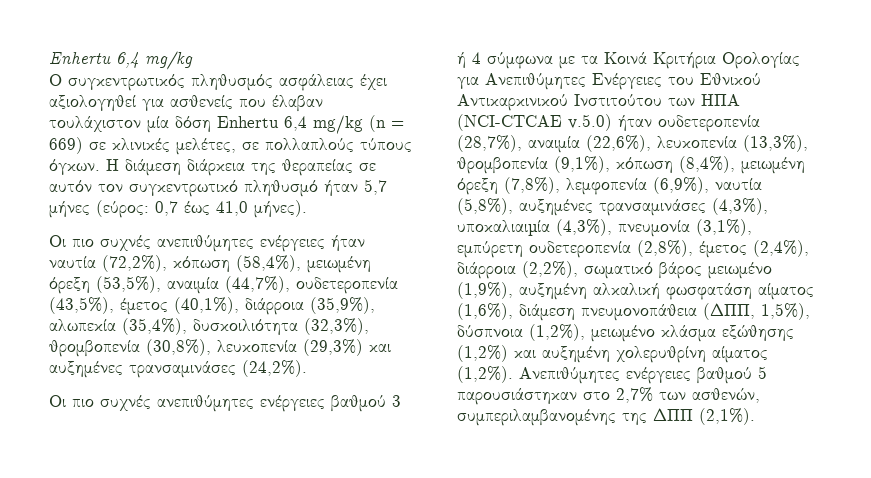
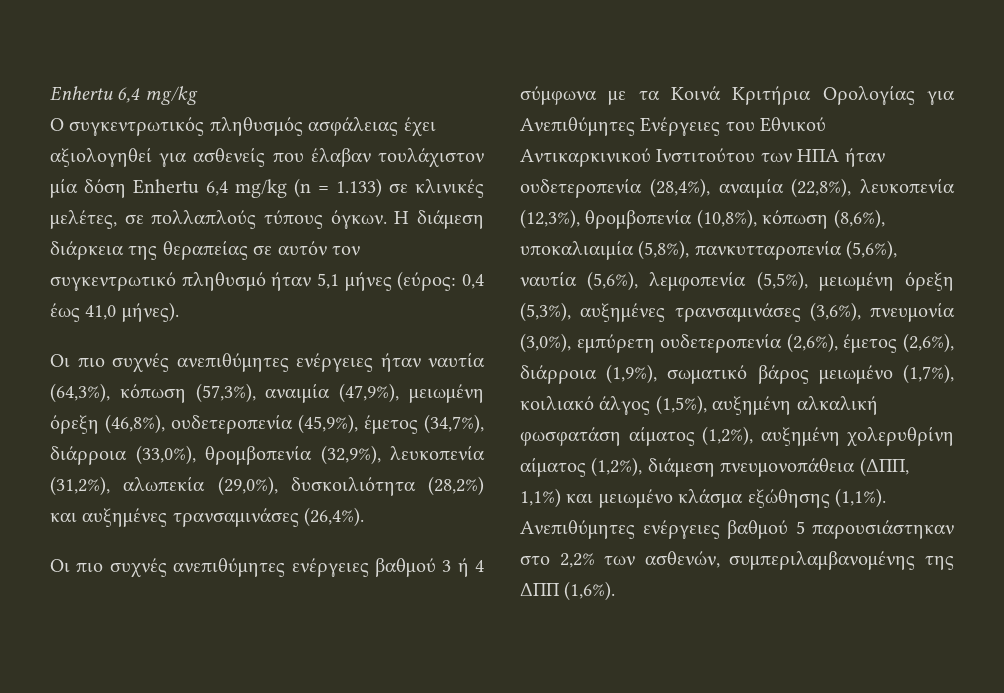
[49,137,83,154] 669) -> [336,178,382,198] 1.133)
[364,179,387,195] 5,7 -> [317,273,339,289] 5,1
[155,201,178,216] 0,7 -> [462,274,485,289] 0,4
[102,255,371,273] [49,276,398,294] [49,297,375,315] [49,318,369,336] [49,339,363,357] (72,2%), κόπωση (58,4%), μειωμένη όρεξη (53,5%), αναιμία (44,7%), ουδετεροπενία (43,5%), έμετος (40,1%), διάρροια (35,9%), αλωπεκία (35,4%), δυσκοιλιότητα (32,3%), θρομβοπενία (30,8%), λευκοπενία (29,3%) -> [50,383,485,403] [50,414,484,434] [50,445,485,465] [50,476,484,496] (64,3%), κόπωση (57,3%), αναιμία (47,9%), μειωμένη όρεξη (46,8%), ουδετεροπενία (45,9%), έμετος (34,7%), διάρροια (33,0%), θρομβοπενία (32,9%), λευκοπενία (31,2%), αλωπεκία (29,0%), δυσκοιλιότητα (28,2%)
[242,360,307,377] (24,2%). -> [304,507,365,527] (26,4%).
[457,114,760,132] [457,135,808,153] [457,156,805,174] [457,177,762,195] [457,198,768,216] [457,219,752,237] [457,240,809,258] [457,261,772,279] [457,282,814,300] [457,303,810,321] [457,324,794,342] [457,345,768,363] [457,366,513,383] (NCI-CTCAE v.5.0) ήταν ουδετεροπενία (28,7%), αναιμία (22,6%), λευκοπενία (13,3%), θρομβοπενία (9,1%), κόπωση (8,4%), μειωμένη όρεξη (7,8%), λεμφοπενία (6,9%), ναυτία (5,8%), αυξημένες τρανσαμινάσες (4,3%), υποκαλιαιµία (4,3%), πνευμονία (3,1%), εμπύρετη ουδετεροπενία (2,8%), έμετος (2,4%), διάρροια (2,2%), σωματικό βάρος μειωμένο (1,9%), αυξημένη αλκαλική φωσφατάση αίματος (1,6%), διάμεση πνευμονοπάθεια (ΔΠΠ, 1,5%), δύσπνοια (1,2%), μειωμένο κλάσμα εξώθησης (1,2%) και αυξημένη χολερυθρίνη αίματος (1,2%). -> [844,148,885,167] [520,178,955,198] [520,209,885,229] [520,240,898,260] [520,271,954,291] [520,302,955,322] [520,333,954,353] [520,364,954,384] [520,395,878,415] [520,426,954,447] [520,457,909,477] [520,488,886,508] ήταν ουδετεροπενία (28,4%), αναιμία (22,8%), λευκοπενία (12,3%), θρομβοπενία (10,8%), κόπωση (8,6%), υποκαλιαιμία (5,8%), πανκυτταροπενία (5,6%), ναυτία (5,6%), λεμφοπενία (5,5%), μειωμένη όρεξη (5,3%), αυξημένες τρανσαμινάσες (3,6%), πνευμονία (3,0%), εμπύρετη ουδετεροπενία (2,6%), έμετος (2,6%), διάρροια (1,9%), σωματικό βάρος μειωμένο (1,7%), κοιλιακό άλγος (1,5%), αυξημένη αλκαλική φωσφατάση αίματος (1,2%), αυξημένη χολερυθρίνη αίματος (1,2%), διάμεση πνευμονοπάθεια (ΔΠΠ, 1,1%) και μειωμένο κλάσμα εξώθησης (1,1%).
[616,387,653,403] 2,7% -> [559,553,595,568] 2,2%
[699,408,755,425] (2,1%). -> [564,581,616,601] (1,6%).

